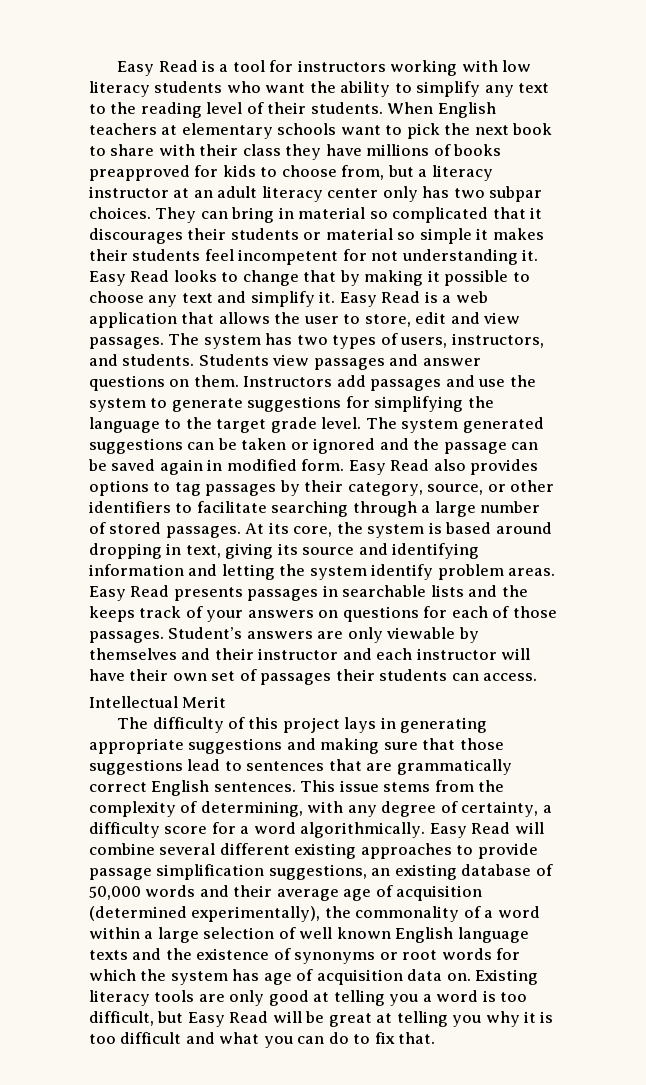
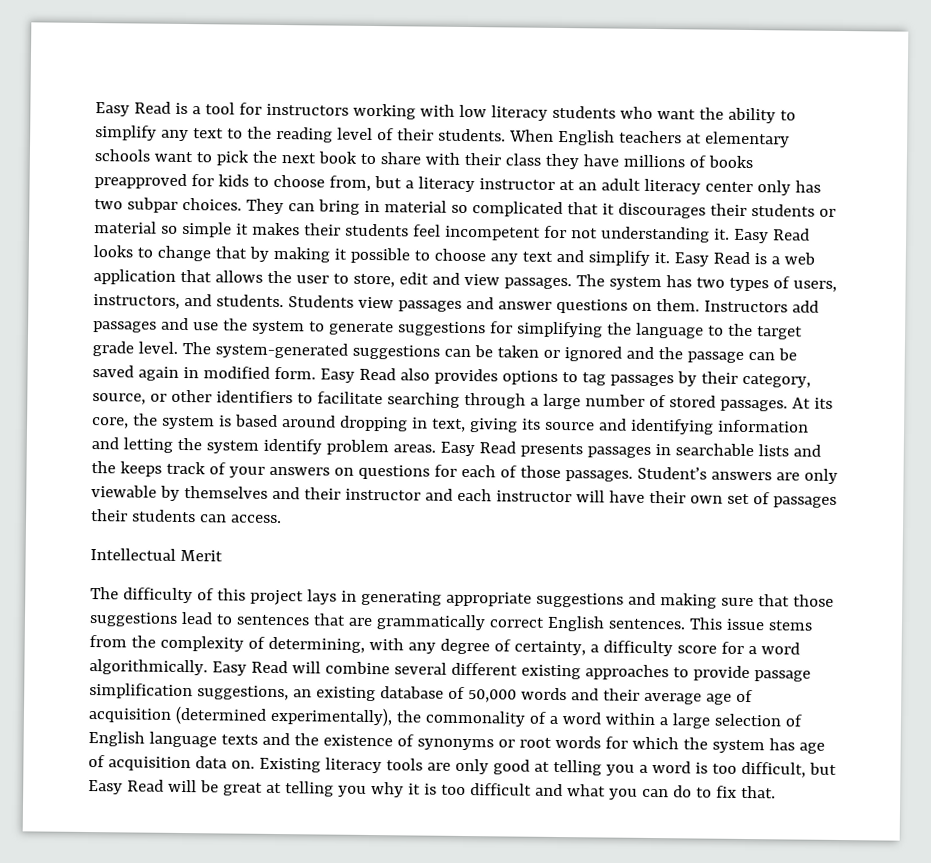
[401,417,544,433] system generated -> [214,342,348,359] system-generated
[299,927,391,939] well known -> (803, 720) none

